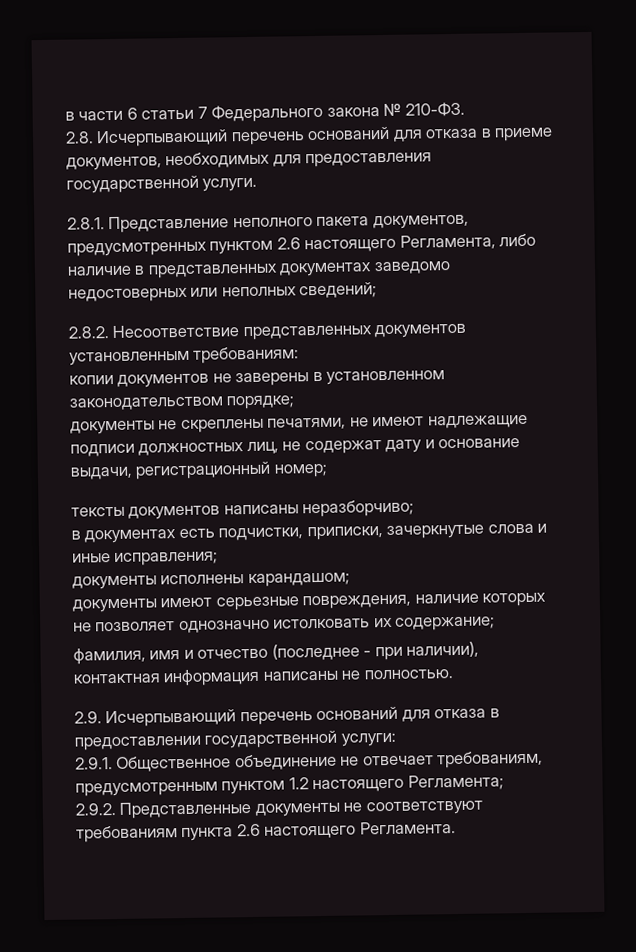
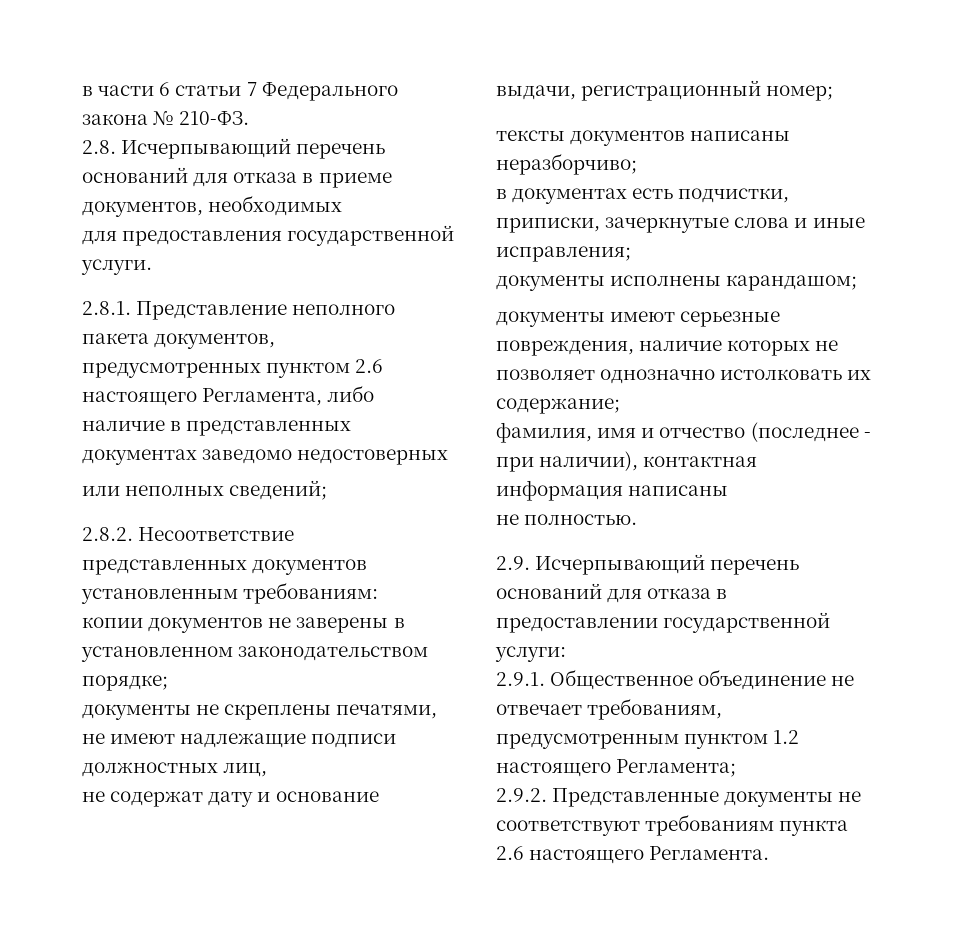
(271, 160) none -> (343, 205) //
(188, 295) none -> (449, 457) //
(279, 448) none -> (268, 770) //
(338, 675) none -> (729, 490) //

